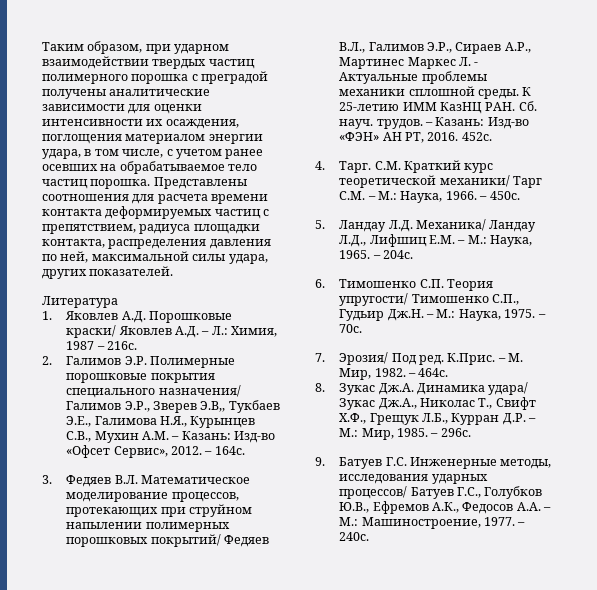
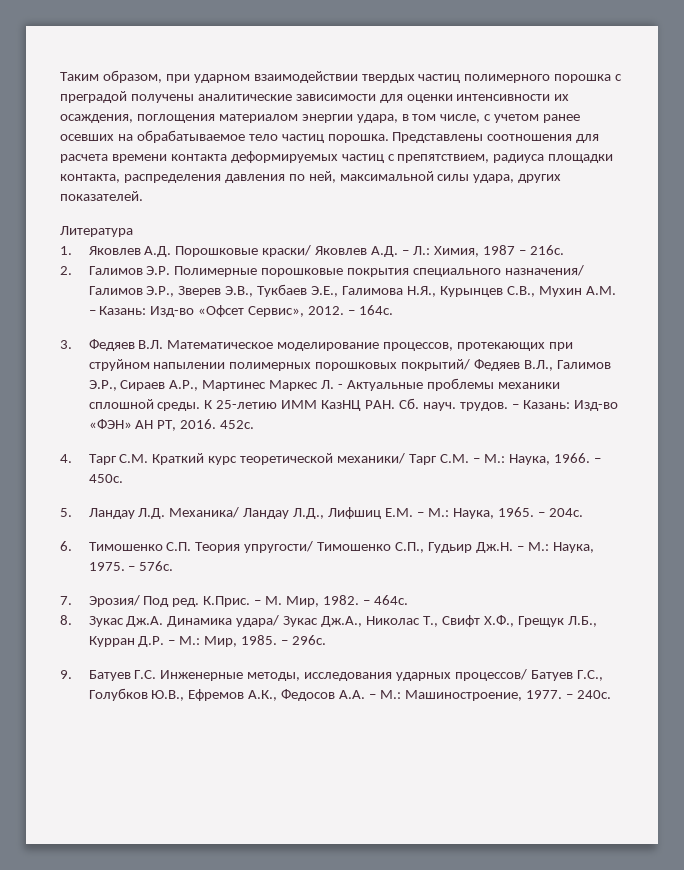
[200,401,226,412] Э.В,, -> [225,286,254,297] Э.В.,
[339,161,372,173] Тарг. -> [88,454,117,465] Тарг
[339,324,363,333] 70с. -> [139,561,174,571] 576с.

